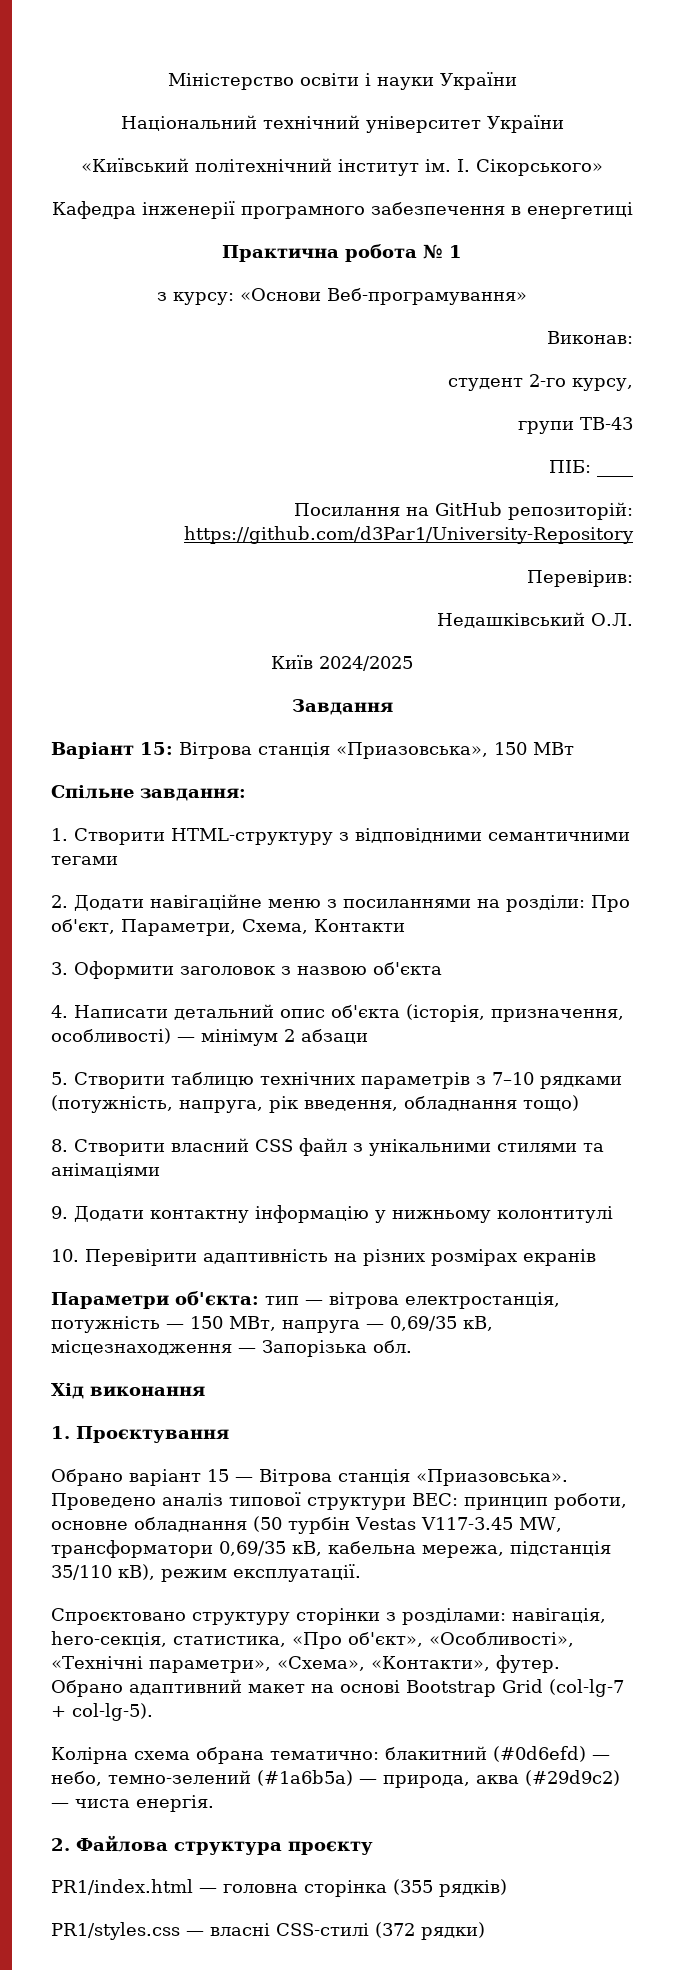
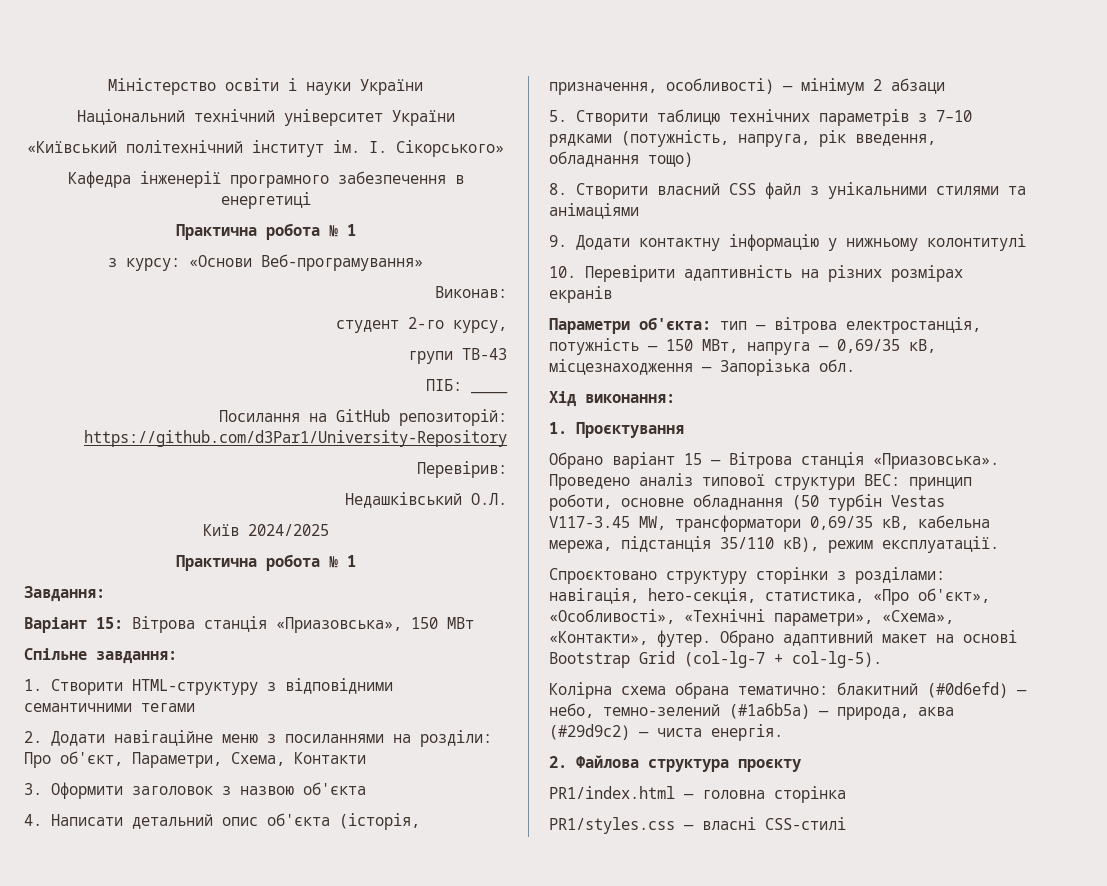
[291,699,393,715] Завдання -> [175,554,356,571] [24,586,105,602] Практична робота № 1 // Завдання:
[90,1386,205,1396] виконання -> [585,394,675,403] виконання:
[393,1879,507,1897] (355 рядків) -> (846, 794) none
[375,1922,485,1940] (372 рядки) -> (846, 823) none

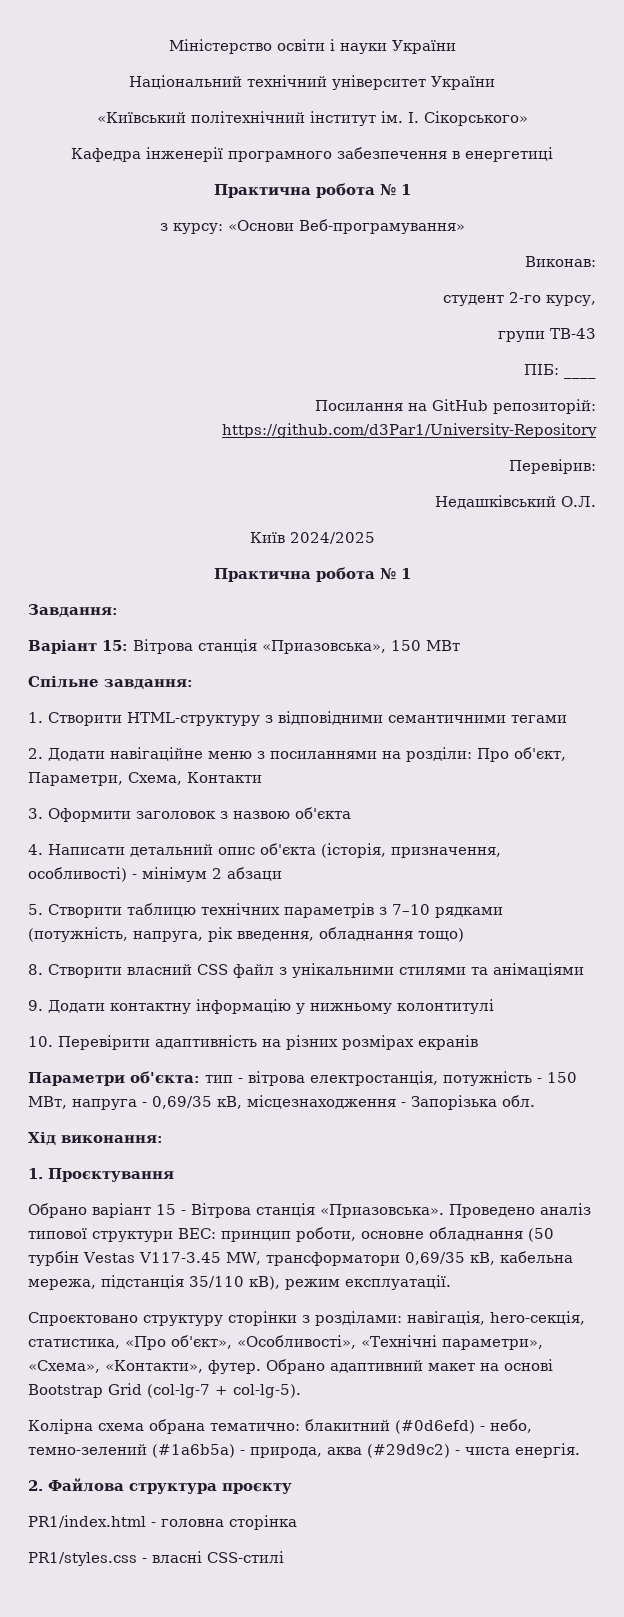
[783,86,793,91] — -> [132,874,137,879] -
[756,325,766,330] — -> [238,1078,243,1083] -
[648,346,658,351] — -> [537,1078,542,1083] -
[819,346,829,351] — -> [142,1102,147,1107] -
[702,367,712,372] — -> [401,1102,406,1107] -
[711,460,721,465] — -> [181,1210,186,1215] -
[1017,690,1027,695] — -> [480,1426,485,1431] -
[819,711,829,716] — -> [240,1450,245,1455] -
[639,732,649,737] — -> [455,1450,460,1455] -
[684,794,694,799] — -> [151,1522,156,1527] -
[684,825,694,830] — -> [142,1558,147,1563] -

